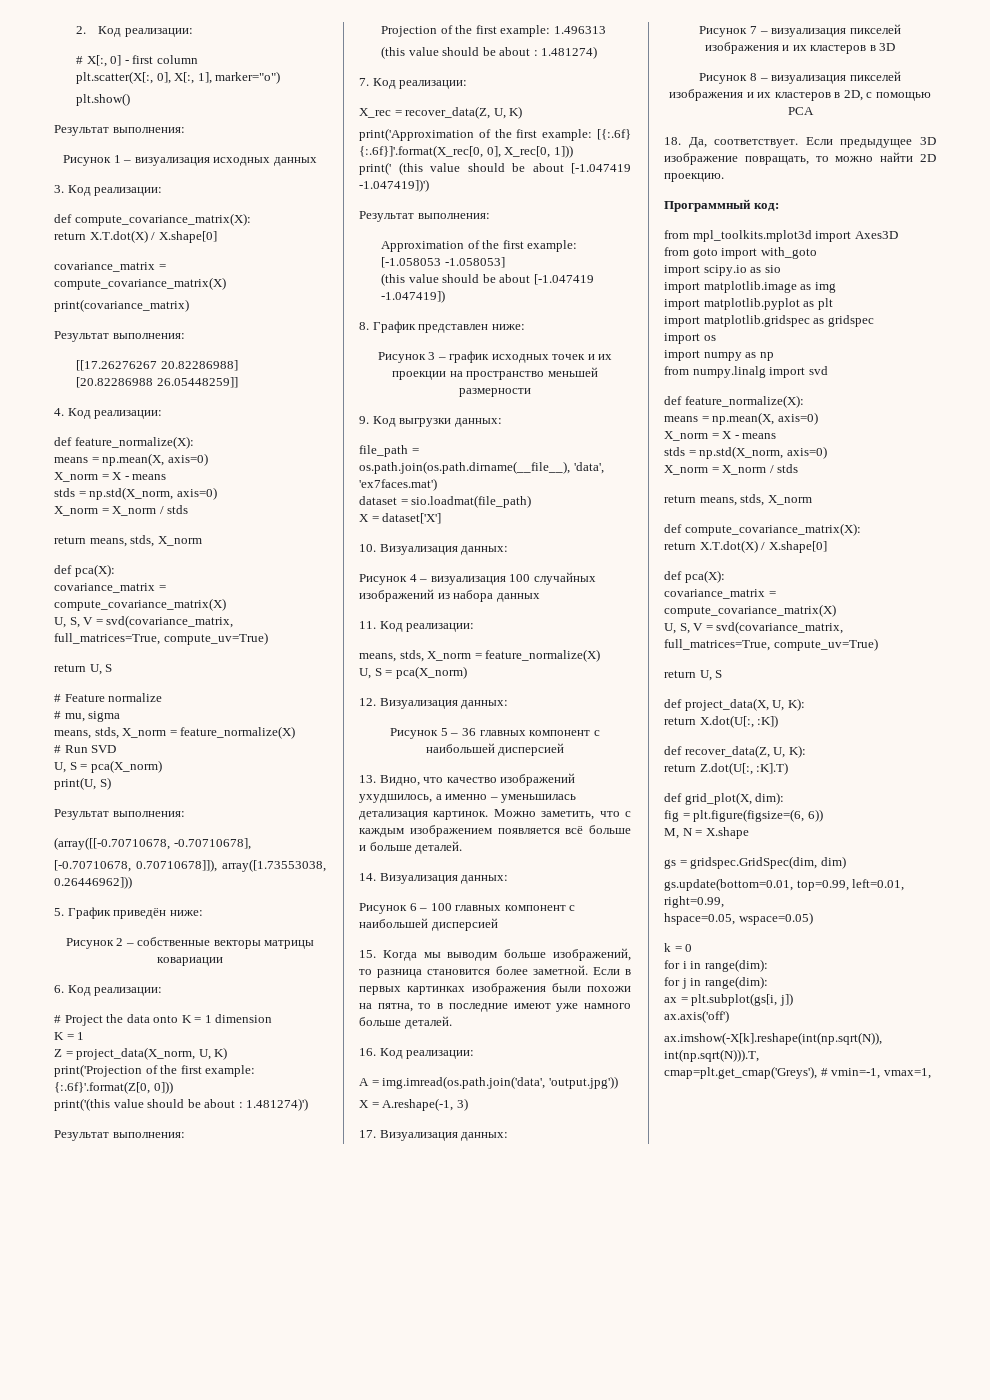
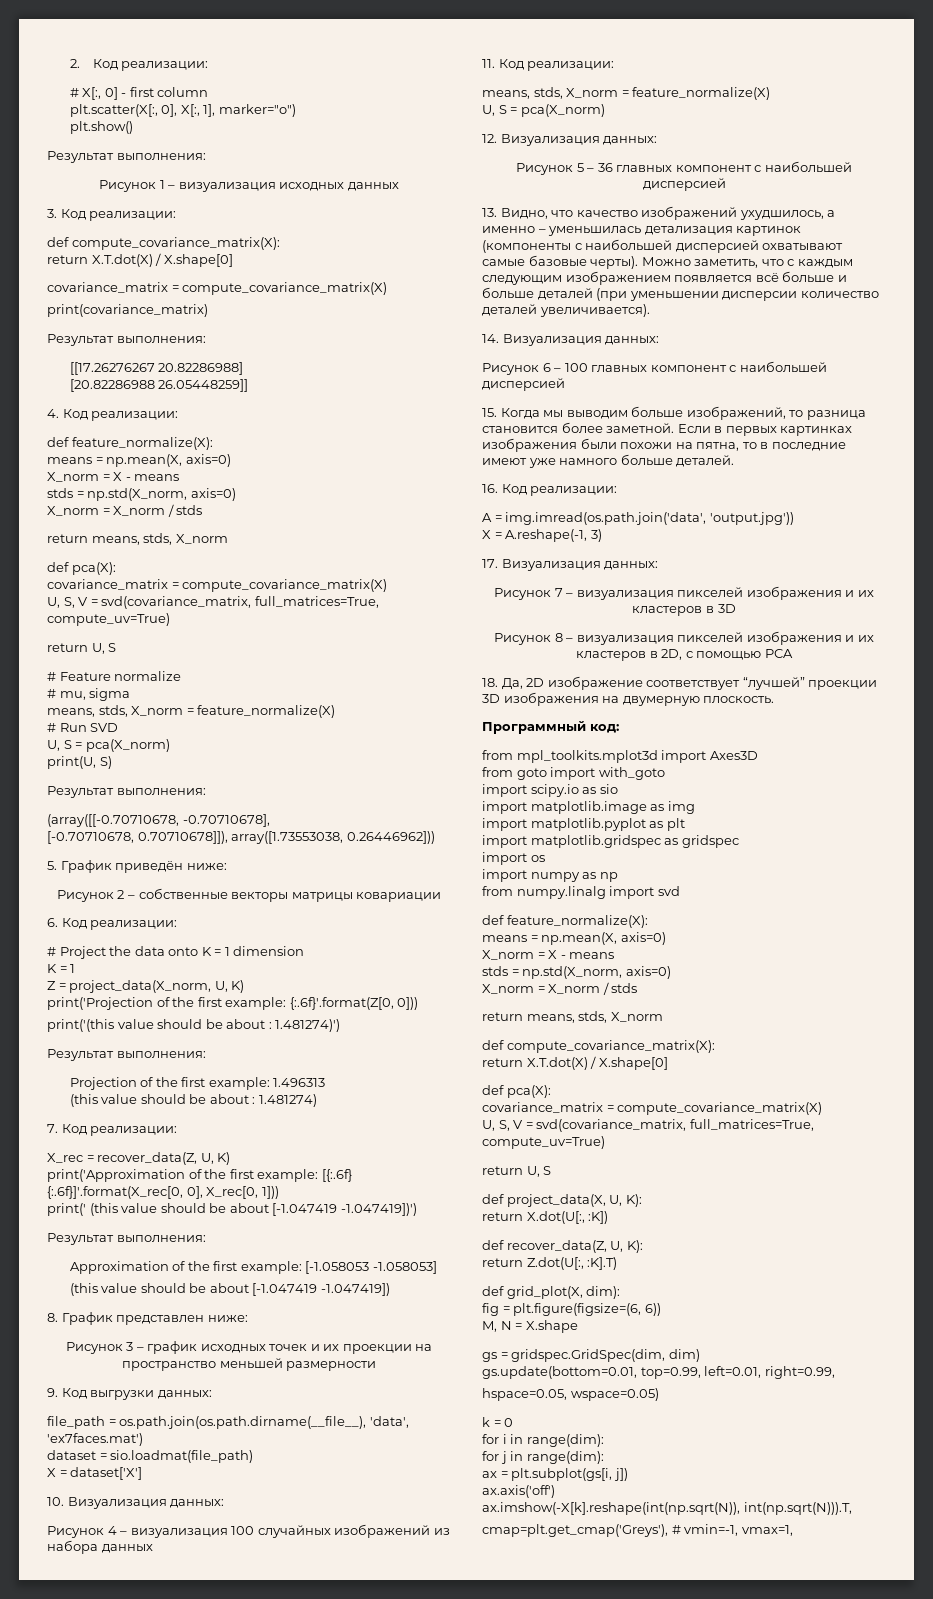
[433,811,489,820] картинок. -> [736,226,802,236] [482,239,844,253] [482,255,639,269] картинок (компоненты с наибольшей дисперсией охватывают самые базовые черты).
(404, 832) none -> [482,275,562,285] следующим
[415,841,463,854] деталей. -> [537,288,879,301] [482,304,650,317] деталей (при уменьшении дисперсии количество деталей увеличивается).
[714,137,936,148] [664,152,936,165] [664,173,724,182] соответствует. Если предыдущее 3D изображение повращать, то можно найти 2D проекцию. -> [526,676,878,690] [482,692,775,706] 2D изображение соответствует “лучшей” проекции 3D изображения на двумерную плоскость.

